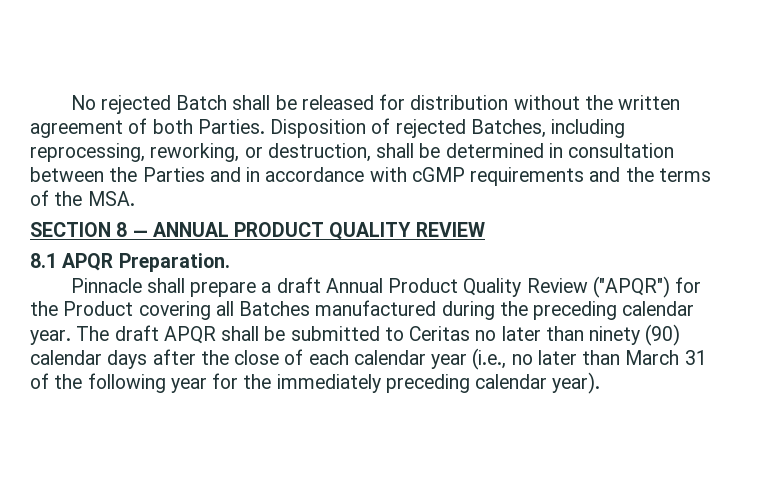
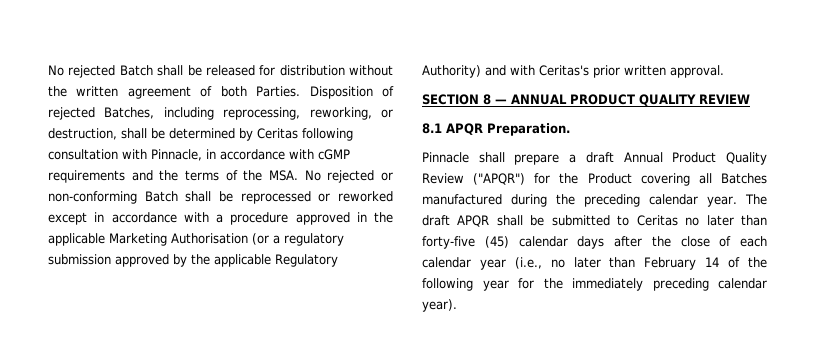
[548,143,675,158] [30,167,241,182] in consultation between the Parties and -> [239,128,353,141] [48,149,202,161] by Ceritas following consultation with Pinnacle,
(135, 198) none -> [304,170,393,183] [48,191,393,204] [48,212,393,225] [48,233,344,246] [48,254,338,267] [422,65,724,78] No rejected or non-conforming Batch shall be reprocessed or reworked except in accordance with a procedure approved in the applicable Marketing Authorisation (or a regulatory submission approved by the applicable Regulatory Authority) and with Ceritas's prior written approval.
[589,324,681,346] ninety (90) -> [422,236,509,249] forty-five (45)
[625,350,707,365] March 31 -> [644,257,720,270] February 14

